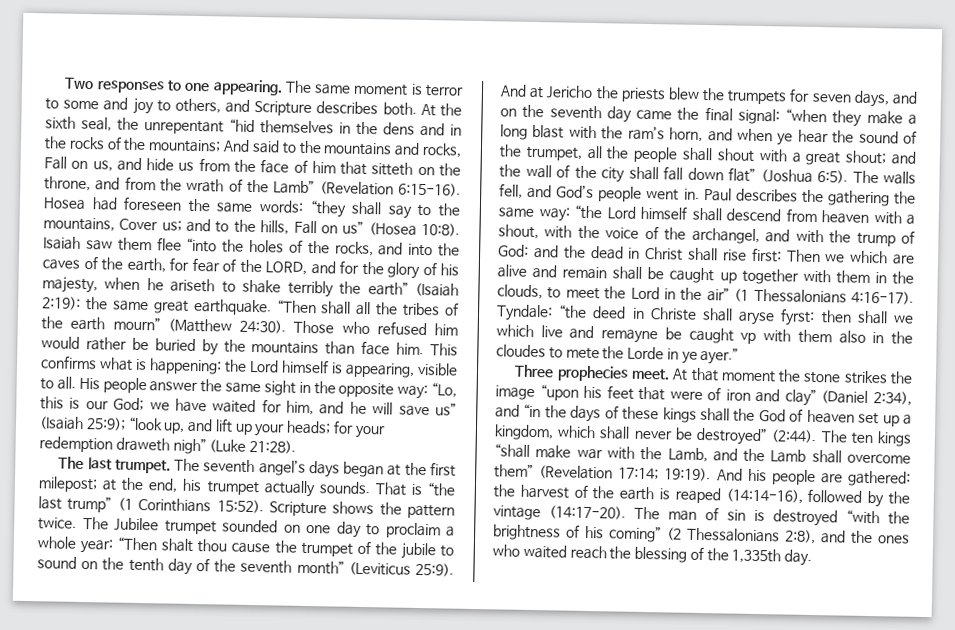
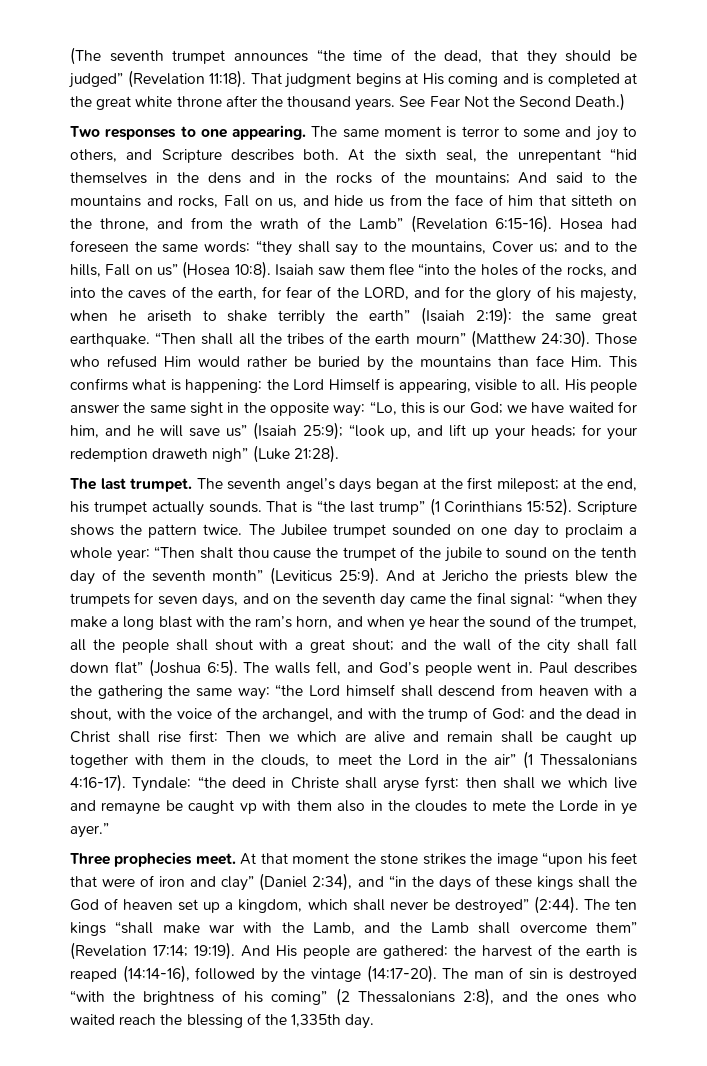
(64, 83) none -> [70,47,638,65] [69,70,637,88] [70,93,626,111] (The seventh trumpet announces “the time of the dead, that they should be judged” (Revelation 11:18). That judgment begins at His coming and is completed at the great white throne after the thousand years. See Fear Not the Second Death.) //
[434,323,458,336] him -> [164,356,191,367] Him
[396,342,425,356] him. -> [571,356,602,367] Him.
[281,359,329,374] himself -> [328,378,380,391] Himself
[747,468,767,482] his -> [276,945,297,957] His

